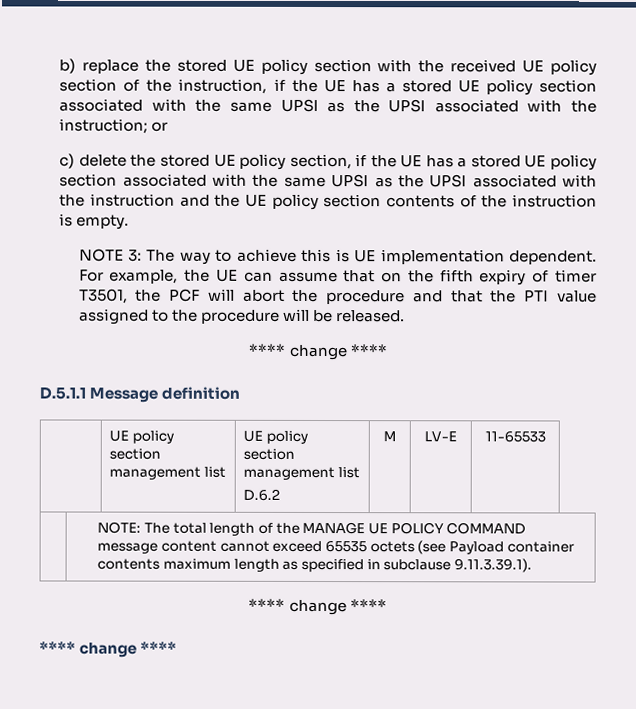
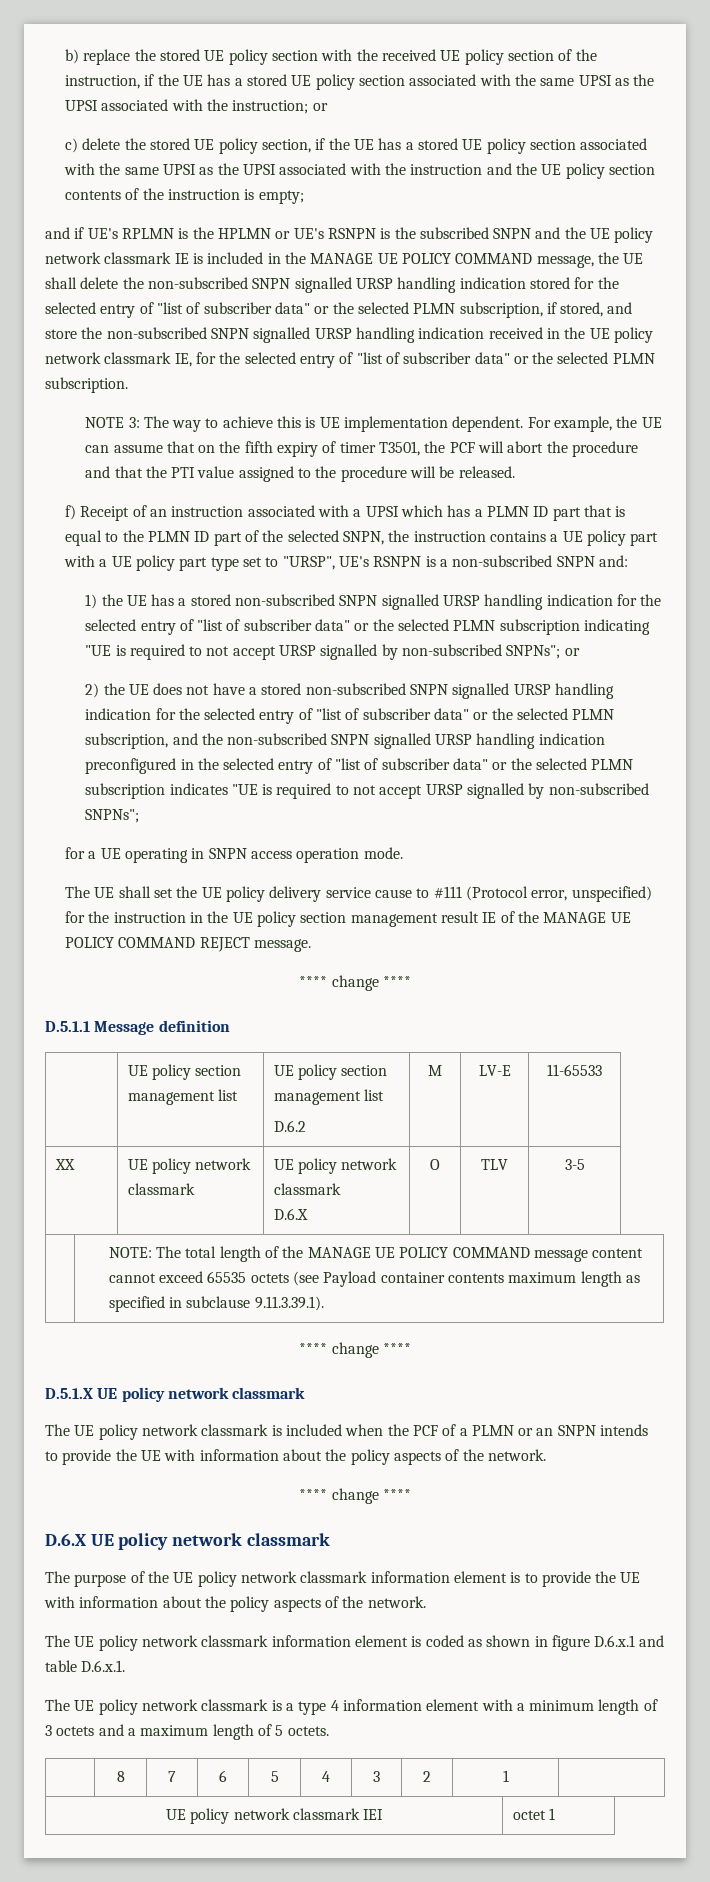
[76,214,130,230] empty. -> [258,190,304,204] [45,227,654,243] [45,252,644,268] [45,277,619,293] [45,302,633,318] [45,327,653,343] [45,352,655,368] [45,377,128,393] empty; // and if UE's RPLMN is the HPLMN or UE's RSNPN is the subscribed SNPN and the UE policy network classmark IE is included in the MANAGE UE POLICY COMMAND message, the UE shall delete the non-subscribed SNPN signalled URSP handling indication stored for the selected entry of "list of subscriber data" or the selected PLMN subscription, if stored, and store the non-subscribed SNPN signalled URSP handling indication received in the UE policy network classmark IE, for the selected entry of "list of subscriber data" or the selected PLMN subscription.
(405, 316) none -> [65,505,626,521] [65,530,659,546] [64,555,628,571] [85,594,662,610] [85,619,651,635] [85,644,580,660] [85,683,615,699] [85,708,615,724] [85,733,605,749] [85,758,634,774] [85,783,649,799] [85,809,140,823] [65,847,403,863] [65,886,652,902] [65,911,631,927] [65,937,312,952] // f) Receipt of an instruction associated with a UPSI which has a PLMN ID part that is equal to the PLMN ID part of the selected SNPN, the instruction contains a UE policy part with a UE policy part type set to "URSP", UE's RSNPN is a non-subscribed SNPN and: // 1) the UE has a stored non-subscribed SNPN signalled URSP handling indication for the selected entry of "list of subscriber data" or the selected PLMN subscription indicating "UE is required to not accept URSP signalled by non-subscribed SNPNs"; or // 2) the UE does not have a stored non-subscribed SNPN signalled URSP handling indication for the selected entry of "list of subscriber data" or the selected PLMN subscription, and the non-subscribed SNPN signalled URSP handling indication preconfigured in the selected entry of "list of subscriber data" or the selected PLMN subscription indicates "UE is required to not accept URSP signalled by non-subscribed SNPNs"; // for a UE operating in SNPN access operation mode. // The UE shall set the UE policy delivery service cause to #111 (Protocol error, unspecified) for the instruction in the UE policy section management result IE of the MANAGE UE POLICY COMMAND REJECT message.
(546, 437) none -> [54,1159,75,1170] [127,1158,252,1174] [127,1183,195,1195] [273,1158,398,1174] [273,1183,341,1195] [273,1208,308,1220] [430,1159,440,1170] [481,1159,508,1170] [564,1159,585,1170] // XX | UE policy network classmark | UE policy network classmark // D.6.X | O | TLV | 3-5
[39,641,178,658] **** change **** -> [45,1387,306,1402] [45,1424,649,1440] [45,1449,546,1465] [299,1488,411,1504] [45,1533,330,1550] [45,1571,641,1587] [44,1596,426,1612] [45,1635,665,1651] [45,1660,126,1672] [45,1699,658,1715] [45,1724,329,1740] [116,1771,125,1782] [168,1771,176,1782] [219,1770,227,1782] [270,1771,279,1782] [322,1771,330,1782] [373,1771,380,1782] [423,1771,431,1782] [502,1770,509,1782] [165,1808,384,1824] [512,1808,555,1820] D.5.1.X UE policy network classmark // The UE policy network classmark is included when the PCF of a PLMN or an SNPN intends to provide the UE with information about the policy aspects of the network. // **** change **** // D.6.X UE policy network classmark // The purpose of the UE policy network classmark information element is to provide the UE with information about the policy aspects of the network. // The UE policy network classmark information element is coded as shown in figure D.6.x.1 and table D.6.x.1. // The UE policy network classmark is a type 4 information element with a minimum length of 3 octets and a maximum length of 5 octets. // | 8 | 7 | 6 | 5 | 4 | 3 | 2 | 1 | // UE policy network classmark IEI | octet 1

